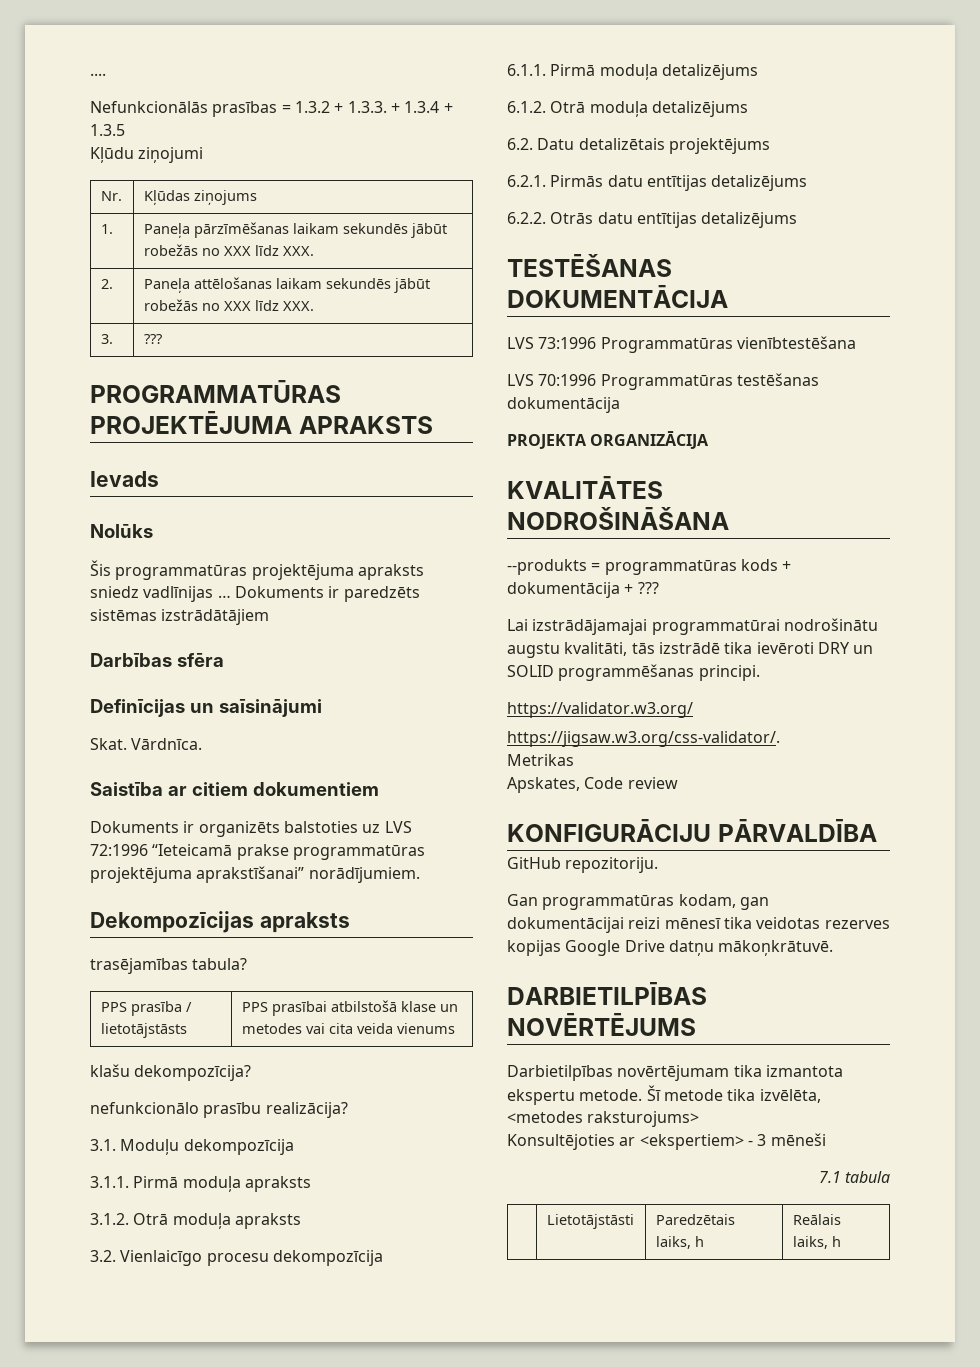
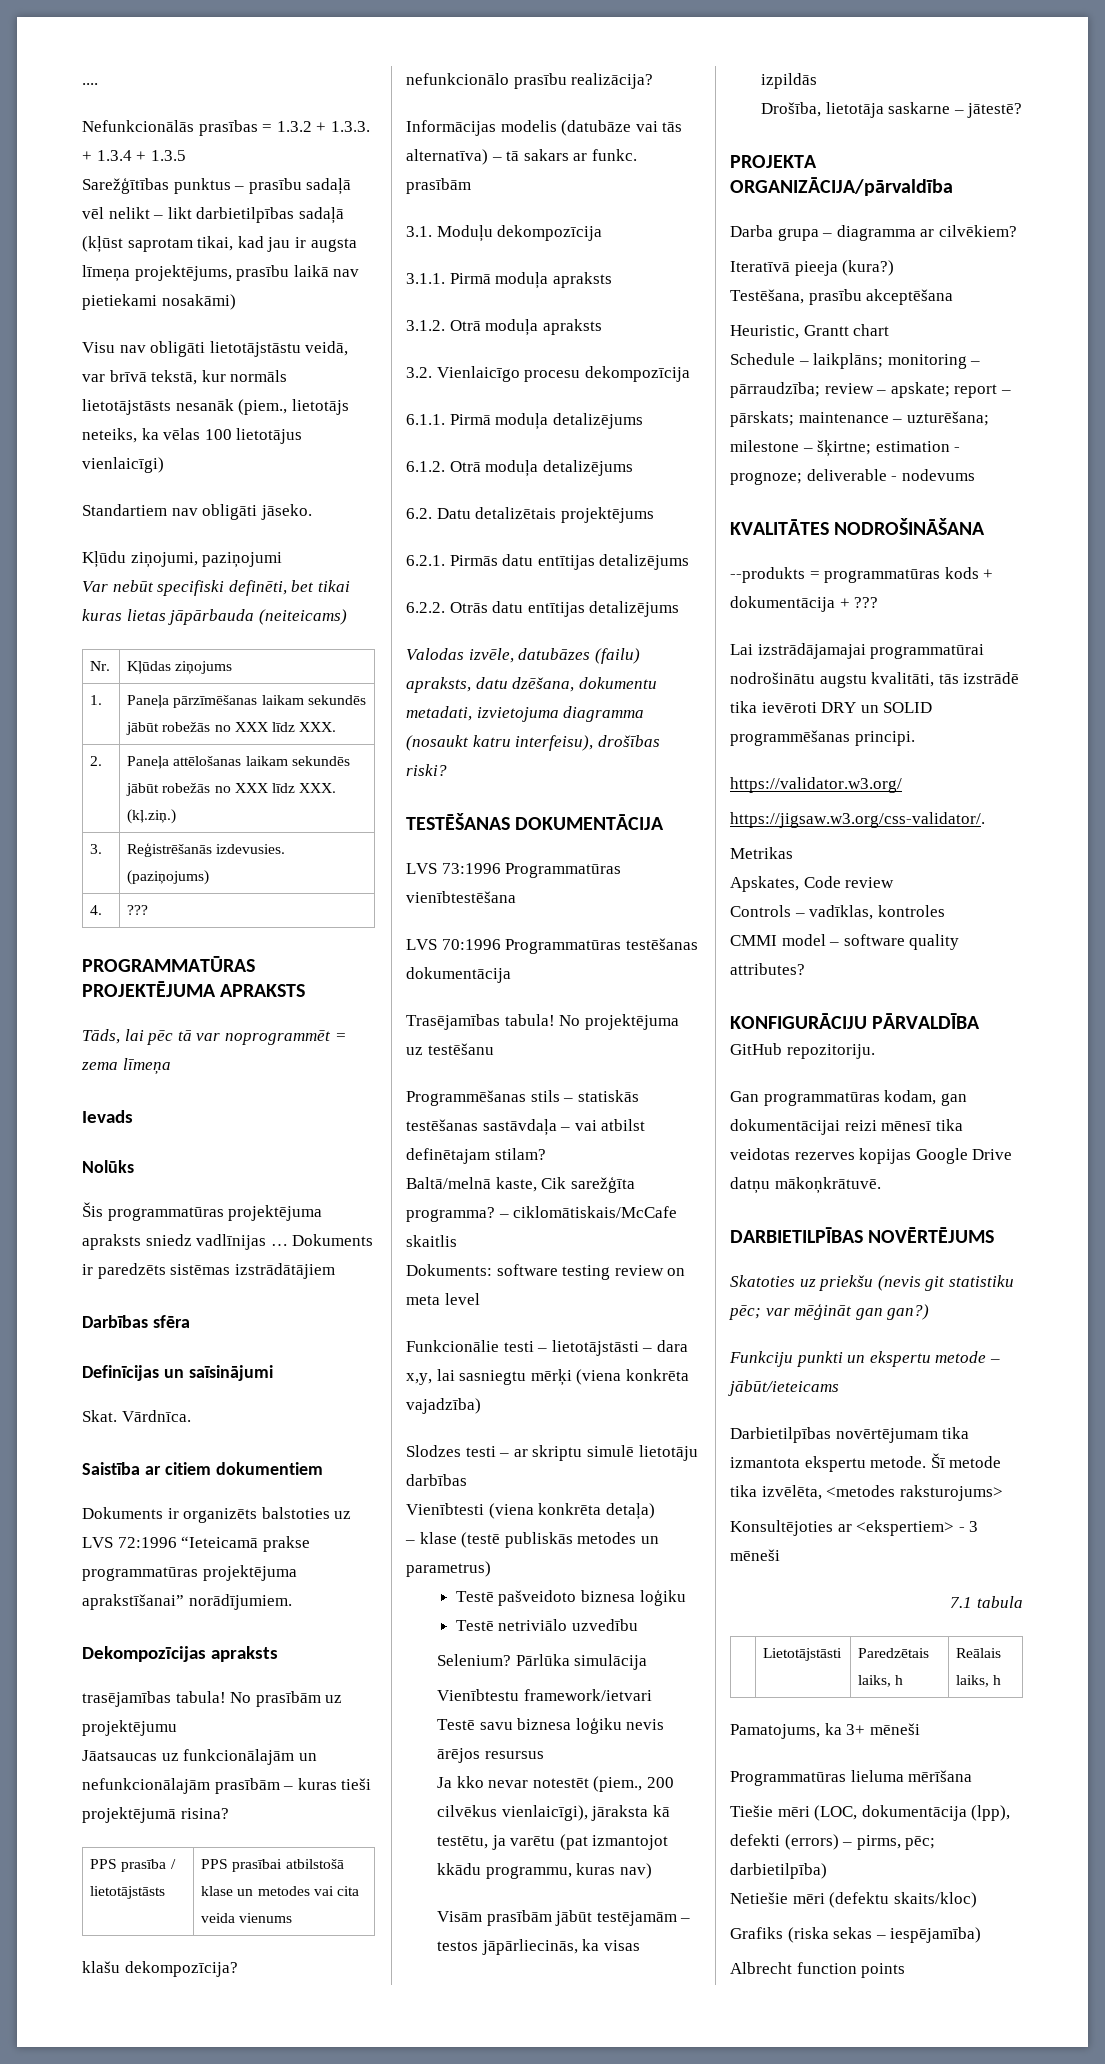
[90,147,204,163] Kļūdu ziņojumi -> [82,177,352,195] [82,207,344,224] [82,236,357,253] [82,265,360,282] [82,294,236,310] [82,341,349,357] [82,370,288,385] [82,399,349,415] [82,428,303,444] [82,457,164,473] [82,504,312,520] [82,551,283,568] [82,580,350,596] [82,609,347,625] Sarežģītības punktus – prasību sadaļā vēl nelikt – likt darbietilpības sadaļā (kļūst saprotam tikai, kad jau ir augsta līmeņa projektējums, prasību laikā nav pietiekami nosakāmi) // Visu nav obligāti lietotājstāstu veidā, var brīvā tekstā, kur normāls lietotājstāsts nesanāk (piem., lietotājs neteiks, ka vēlas 100 lietotājus vienlaicīgi) // Standartiem nav obligāti jāseko. // Kļūdu ziņojumi, paziņojumi // Var nebūt specifiski definēti, bet tikai kuras lietas jāpārbauda (neiteicams)
(314, 306) none -> [127,809,177,824] (kļ.ziņ.)
(113, 339) none -> [127,843,286,857] [127,870,210,885] [90,905,103,915] | Reģistrēšanās izdevusies. (paziņojums) // 4.
(433, 425) none -> [82,1029,346,1045] [81,1058,171,1075] // Tāds, lai pēc tā var noprogrammēt = zema līmeņa
[192,958,248,970] tabula? -> [175,1691,343,1707] [82,1720,177,1736] [82,1749,317,1765] [82,1778,372,1794] [82,1807,229,1823] tabula! No prasībām uz projektējumu // Jāatsaucas uz funkcionālajām un nefunkcionālajām prasībām – kuras tieši projektējumā risina?
(348, 1110) none -> [406,120,683,136] [406,149,637,165] [406,178,471,194] // Informācijas modelis (datubāze vai tās alternatīva) – tā sakars ar funkc. prasībām
(798, 220) none -> [406,648,640,664] [406,677,657,693] [406,706,645,722] [406,735,660,751] [406,764,447,776] // Valodas izvēle, datubāzes (failu) apraksts, datu dzēšana, dokumentu metadati, izvietojuma diagramma (nosaukt katru interfeisu), drošības riski?
[507,431,710,449] PROJEKTA ORGANIZĀCIJA -> [406,1014,679,1030] [406,1043,494,1055] [406,1090,639,1106] [406,1119,646,1136] [406,1148,546,1164] [406,1176,635,1193] [406,1206,678,1222] [406,1235,457,1247] [406,1264,686,1280] [406,1293,480,1305] [406,1340,688,1356] [406,1369,689,1386] [406,1398,481,1414] [406,1445,698,1461] [406,1474,467,1486] [406,1503,655,1520] [405,1532,659,1548] [406,1561,491,1577] [455,1589,686,1606] [455,1619,639,1631] [437,1654,648,1670] [437,1689,652,1701] [437,1717,665,1734] [437,1748,544,1763] [437,1776,675,1792] [437,1805,670,1821] [437,1834,669,1850] [437,1863,652,1879] [437,1910,691,1926] [437,1939,640,1955] [761,73,818,89] [761,102,1023,118] [730,155,817,168] [730,177,953,196] [730,225,1017,241] [730,260,895,276] [730,289,954,305] [730,324,890,339] [730,353,981,369] [730,382,1011,398] [730,411,989,427] [730,440,961,457] [730,469,975,485] Trasējamības tabula! No projektējuma uz testēšanu // Programmēšanas stils – statiskās testēšanas sastāvdaļa – vai atbilst definētajam stilam? // Baltā/melnā kaste, Cik sarežģīta programma? – ciklomātiskais/McCafe skaitlis // Dokuments: software testing review on meta level // Funkcionālie testi – lietotājstāsti – dara x,y, lai sasniegtu mērķi (viena konkrēta vajadzība) // Slodzes testi – ar skriptu simulē lietotāju darbības // Vienībtesti (viena konkrēta detaļa) // – klase (testē publiskās metodes un parametrus) // Testē pašveidoto biznesa loģiku // Testē netriviālo uzvedību // Selenium? Pārlūka simulācija // Vienībtestu framework/ietvari // Testē savu biznesa loģiku nevis ārējos resursus // Ja kko nevar notestēt (piem., 200 cilvēkus vienlaicīgi), jāraksta kā testētu, ja varētu (pat izmantojot kkādu programmu, kuras nav) // Visām prasībām jābūt testējamām – testos jāpārliecinās, ka visas izpildās // Drošība, lietotāja saskarne – jātestē? // PROJEKTA ORGANIZĀCIJA/pārvaldība // Darba grupa – diagramma ar cilvēkiem? // Iteratīvā pieeja (kura?) // Testēšana, prasību akceptēšana // Heuristic, Grantt chart // Schedule – laikplāns; monitoring – pārraudzība; review – apskate; report – pārskats; maintenance – uzturēšana; milestone – šķirtne; estimation - prognoze; deliverable - nodevums
(678, 783) none -> [730,905,945,920] [730,934,960,950] [730,963,805,975] // Controls – vadīklas, kontroles // CMMI model – software quality attributes?
(696, 1024) none -> [730,1275,1014,1291] [729,1303,930,1320] [729,1351,1000,1367] [728,1380,839,1396] // Skatoties uz priekšu (nevis git statistiku pēc; var mēģināt gan gan?) // Funkciju punkti un ekspertu metode – jābūt/ieteicams
(841, 1241) none -> [730,1723,920,1739] [730,1770,973,1786] [730,1805,1011,1821] [730,1834,936,1850] [730,1863,827,1879] [730,1892,977,1908] [730,1927,982,1943] [730,1962,906,1978] // Pamatojums, ka 3+ mēneši // Programmatūras lieluma mērīšana // Tiešie mēri (LOC, dokumentācija (lpp), defekti (errors) – pirms, pēc; darbietilpība) // Netiešie mēri (defektu skaits/kloc) // Grafiks (riska sekas – iespējamība) // Albrecht function points

